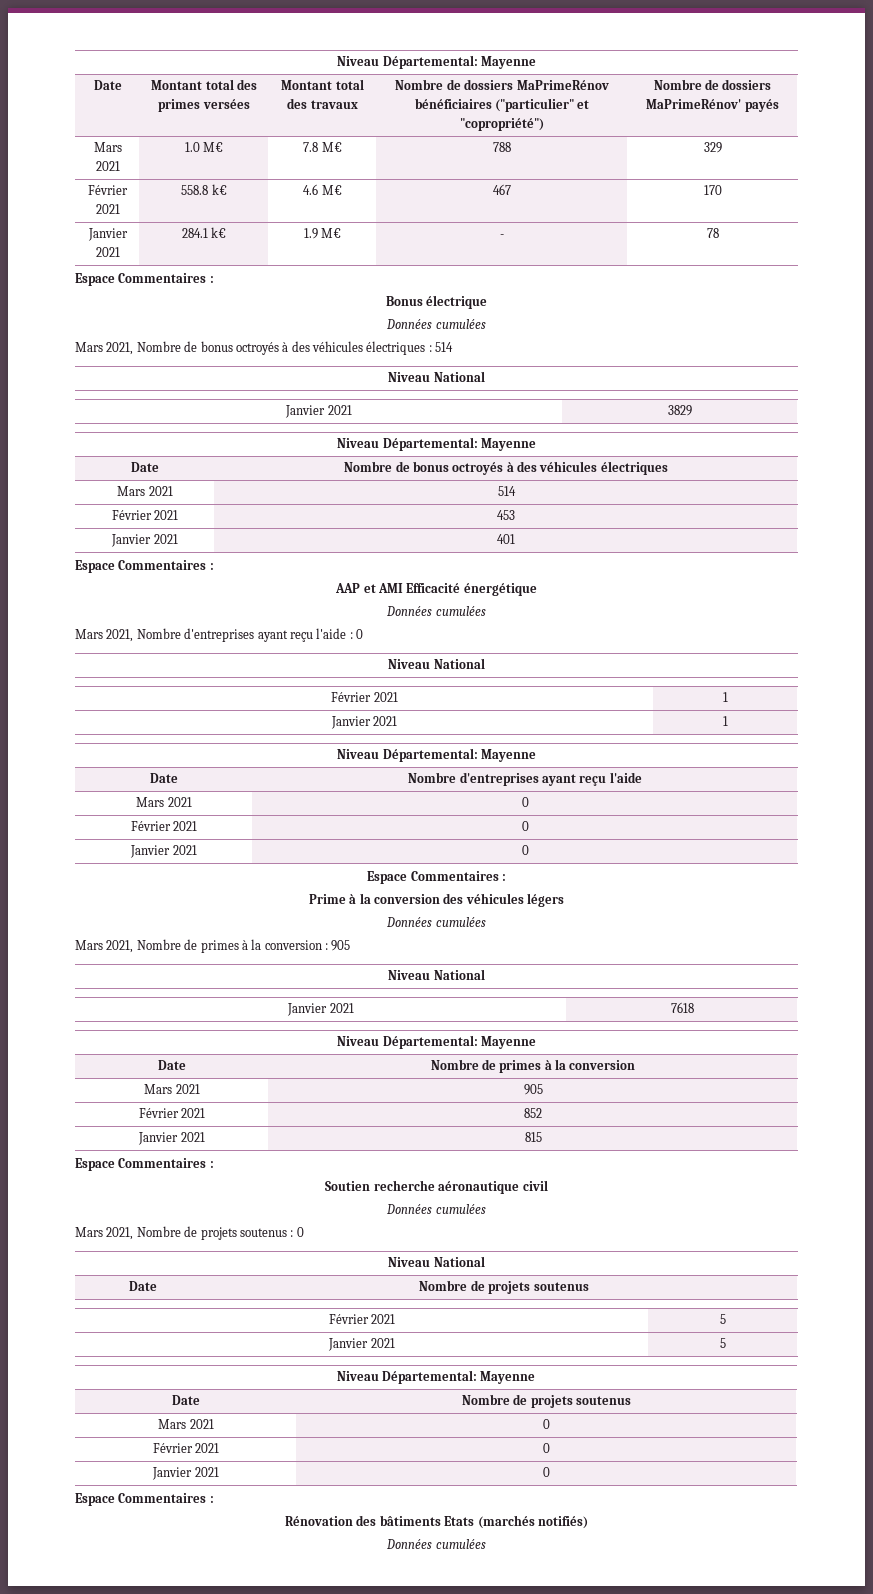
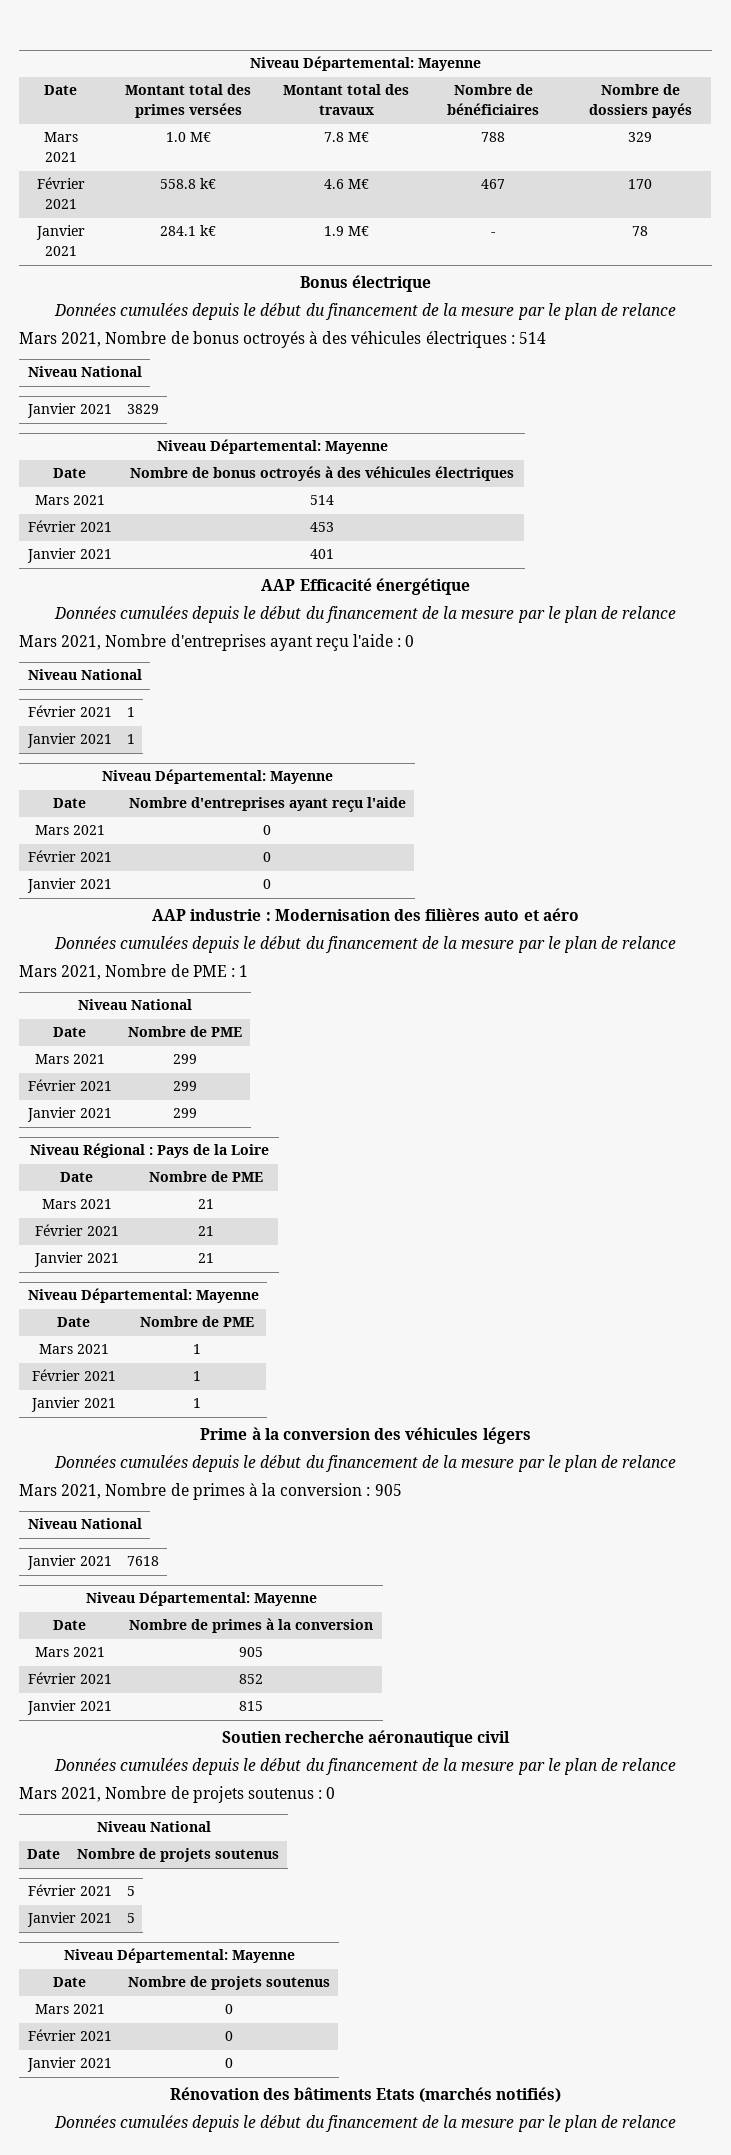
[464,79,609,90] dossiers MaPrimeRénov -> (533, 89) none
[495,98,590,112] [460,118,544,131] [653,79,772,90] [646,99,742,109] ("particulier" et "copropriété") | Nombre de dossiers MaPrimeRénov' -> [600,84,680,95] [588,104,648,115] | Nombre de dossiers
[75,273,214,286] // Espace Commentaires : -> (648, 231) none
(486, 324) none -> [192,303,677,320] depuis le début du financement de la mesure par le plan de relance
[75,560,214,573] [335,583,403,593] // Espace Commentaires : // AAP et AMI -> [261,579,296,591] // AAP
(486, 611) none -> [192,606,677,623] depuis le début du financement de la mesure par le plan de relance
[367,871,506,884] Espace Commentaires : -> [152,908,579,921] [53,936,677,953] [19,964,249,980] [78,999,192,1010] [53,1027,86,1037] [128,1026,242,1037] [34,1054,105,1064] [173,1054,197,1064] [27,1079,112,1091] [173,1081,197,1091] [26,1107,112,1122] [173,1108,197,1118] [29,1143,269,1158] [60,1172,93,1182] [149,1171,263,1182] [41,1199,112,1209] [197,1199,214,1209] [34,1224,119,1236] [197,1226,214,1236] [33,1252,119,1267] [197,1253,214,1263] [27,1288,259,1303] [57,1317,90,1327] [140,1316,254,1327] [38,1344,109,1354] [193,1344,201,1354] [31,1369,116,1381] [193,1371,201,1381] [30,1397,116,1412] [193,1398,201,1408] AAP industrie : Modernisation des filières auto et aéro // Données cumulées depuis le début du financement de la mesure par le plan de relance // Mars 2021, Nombre de PME : 1 // Niveau National // Date | Nombre de PME // Mars 2021 | 299 // Février 2021 | 299 // Janvier 2021 | 299 // Niveau Régional : Pays de la Loire // Date | Nombre de PME // Mars 2021 | 21 // Février 2021 | 21 // Janvier 2021 | 21 // Niveau Départemental: Mayenne // Date | Nombre de PME // Mars 2021 | 1 // Février 2021 | 1 // Janvier 2021 | 1
(486, 922) none -> [192,1455,677,1472] depuis le début du financement de la mesure par le plan de relance
[75,1158,214,1171] // Espace Commentaires : -> (263, 1706) none
(486, 1209) none -> [192,1758,677,1775] depuis le début du financement de la mesure par le plan de relance
[75,1493,214,1506] // Espace Commentaires : -> (233, 2063) none
(486, 1544) none -> [192,2115,677,2132] depuis le début du financement de la mesure par le plan de relance

